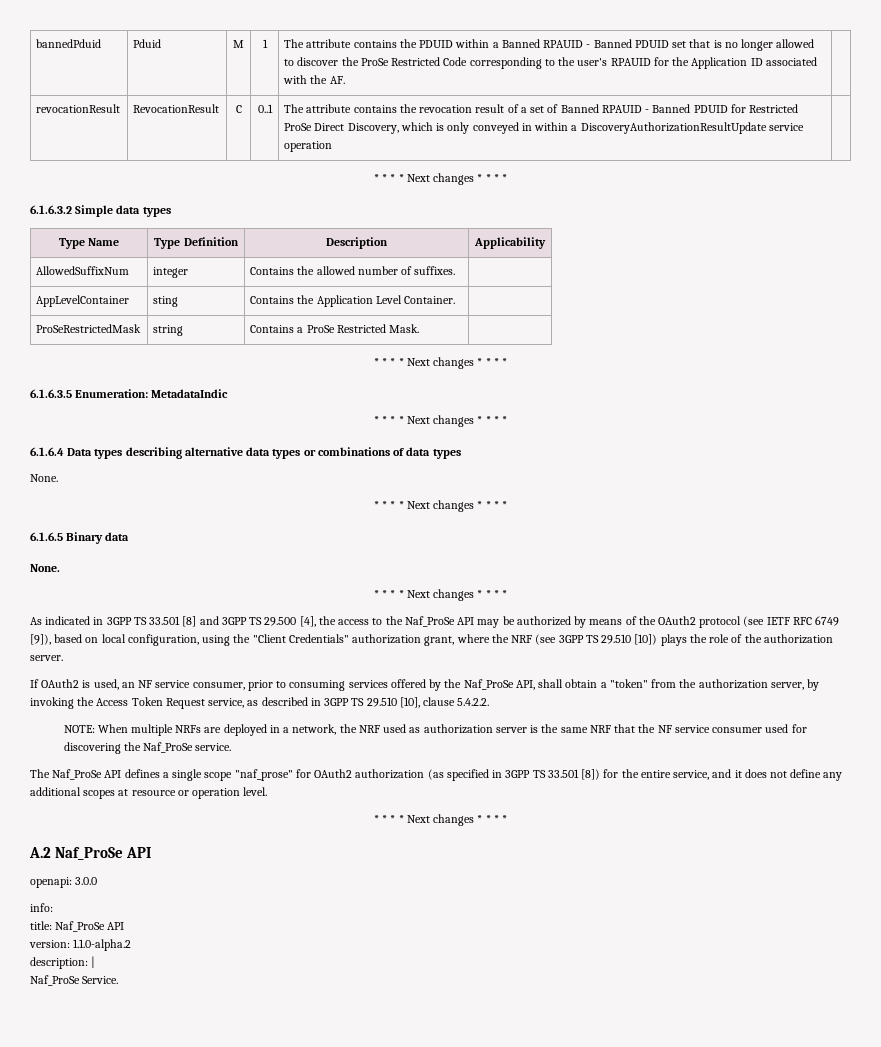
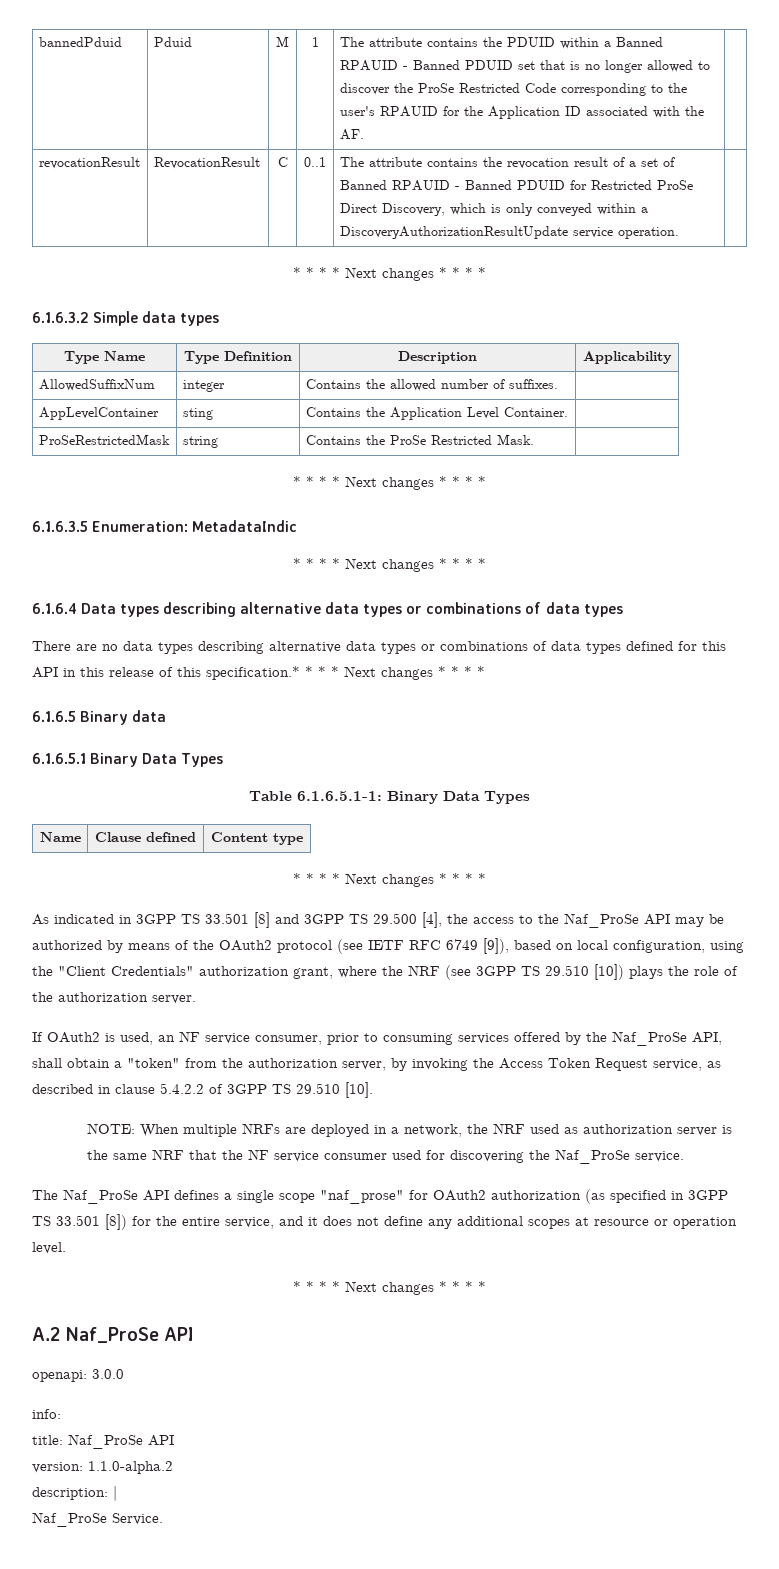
[521,123,532,131] in -> (592, 209) none
[284,141,333,152] operation -> [617,227,679,239] operation.
[297,327,304,333] a -> [365,435,385,445] the
[30,474,58,482] [373,501,379,509] None. // * -> [32,641,726,654] [32,666,300,680] There are no data types describing alternative data types or combinations of data types defined for this API in this release of this specification.*
[30,564,60,572] None. -> [32,753,224,767] [249,791,530,804] [39,832,81,842] [95,832,196,842] [211,832,303,845] 6.1.6.5.1 Binary Data Types // Table 6.1.6.5.1-1: Binary Data Types // Name | Clause defined | Content type
[324,697,490,708] 3GPP TS 29.510 [10], clause 5.4.2.2. -> [115,1082,373,1098] clause 5.4.2.2 of 3GPP TS 29.510 [10].

